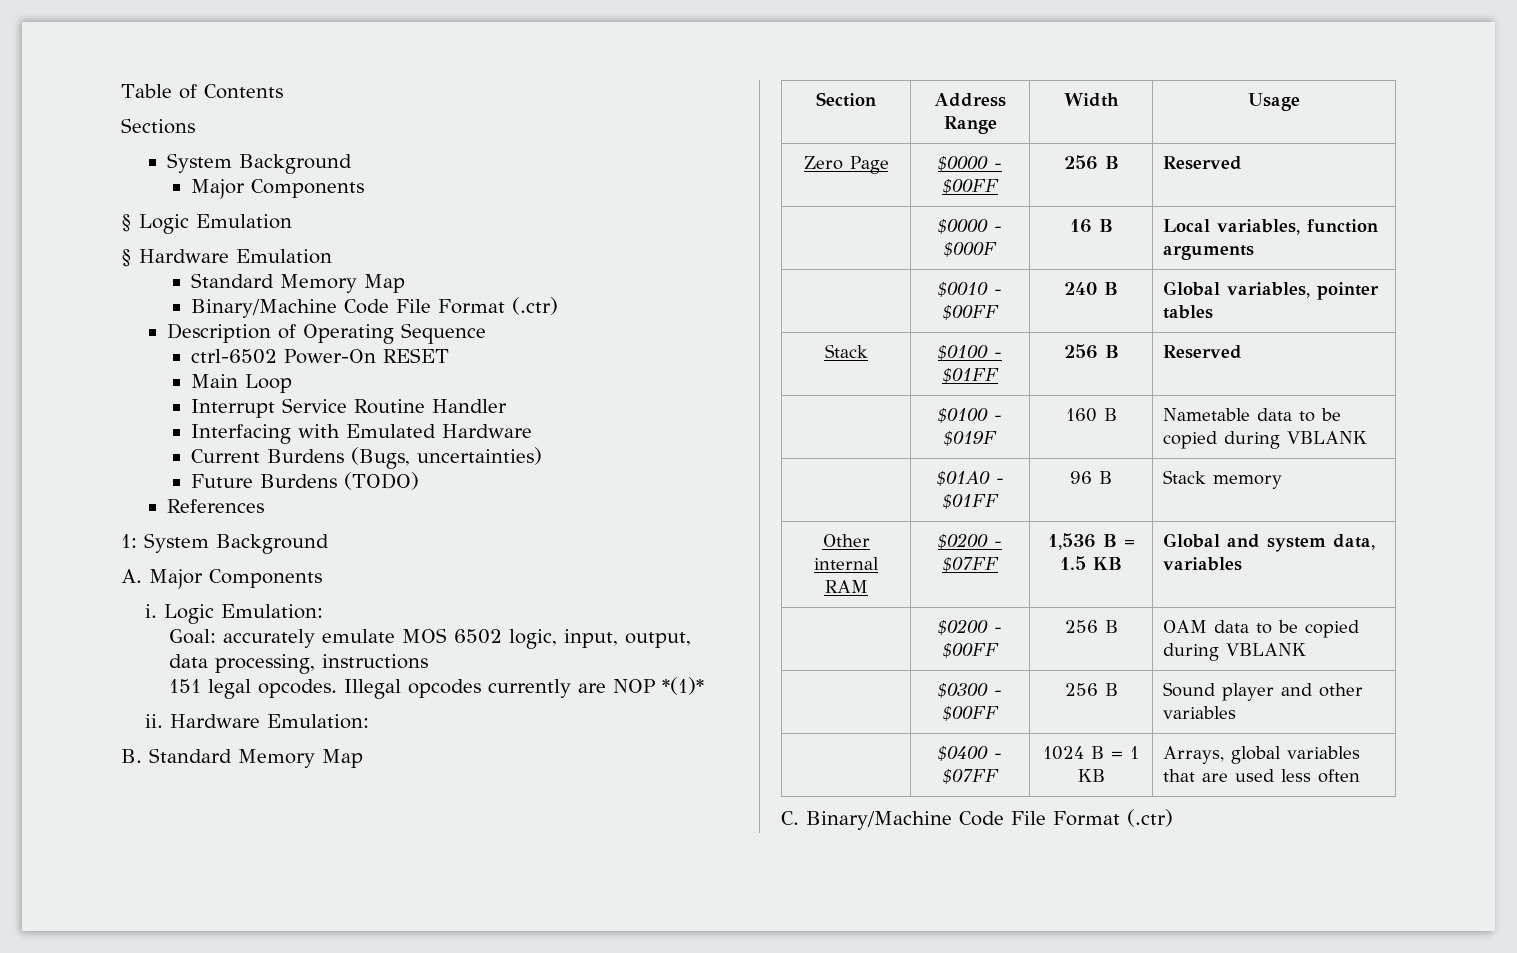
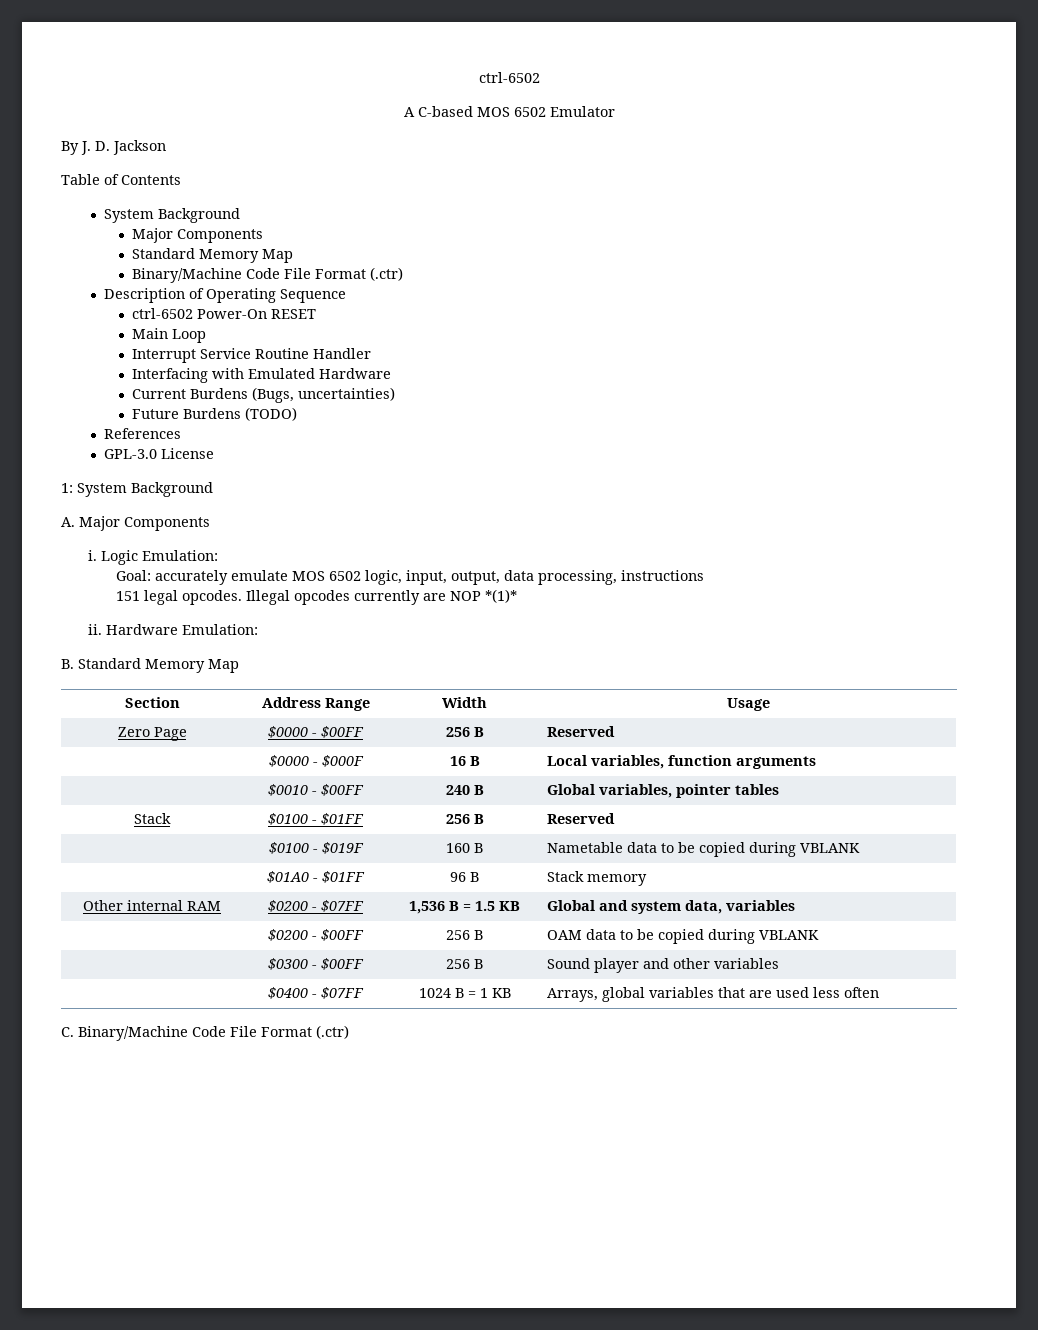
(121, 91) none -> [478,72,540,83] [403,106,615,117] [61,140,166,155] ctrl-6502 // A C-based MOS 6502 Emulator // By J. D. Jackson //
[121,118,195,134] // Sections -> (181, 180) none
[121,214,292,234] [121,249,332,267] // § Logic Emulation // § Hardware Emulation -> (263, 236) none
(265, 506) none -> [104,448,215,459] // GPL-3.0 License

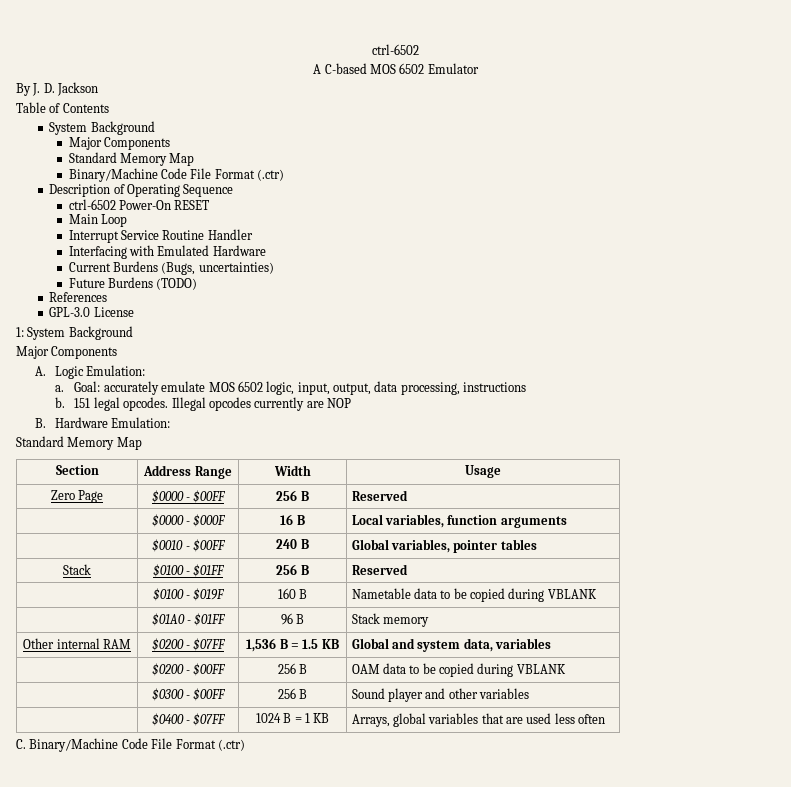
[61,516,210,531] [88,550,98,561] A. Major Components // i. -> [16,346,118,359] [35,366,47,376] Major Components // A.
(219, 555) none -> [54,385,64,392] a.
(704, 575) none -> [54,397,65,408] b.
[484,589,517,603] [88,624,103,635] *(1)* // ii. -> [35,418,47,428] // B.
[61,659,74,669] B. -> (171, 422) none

